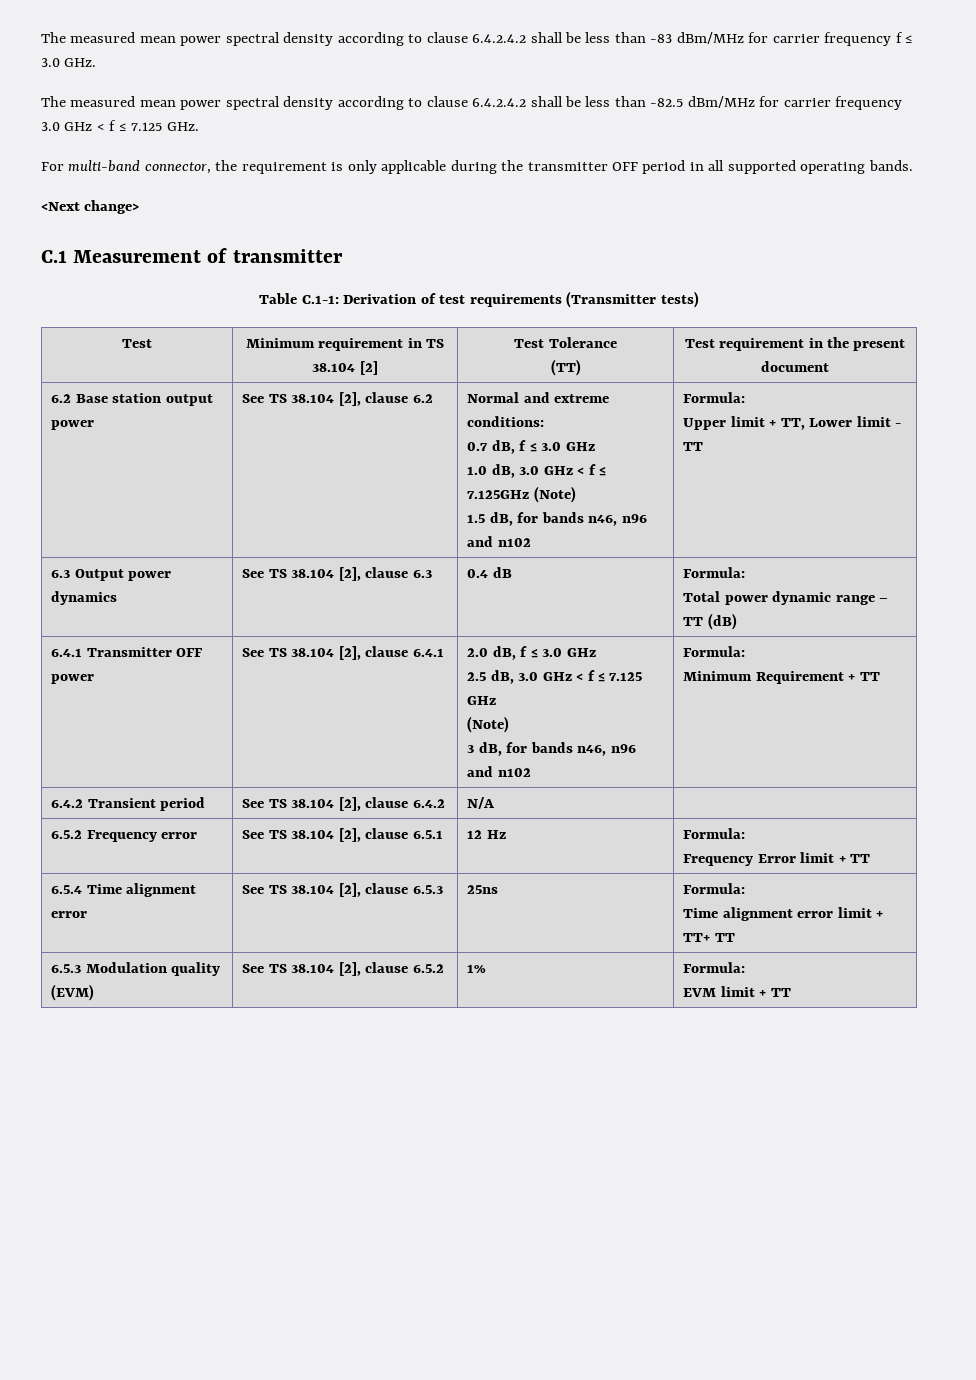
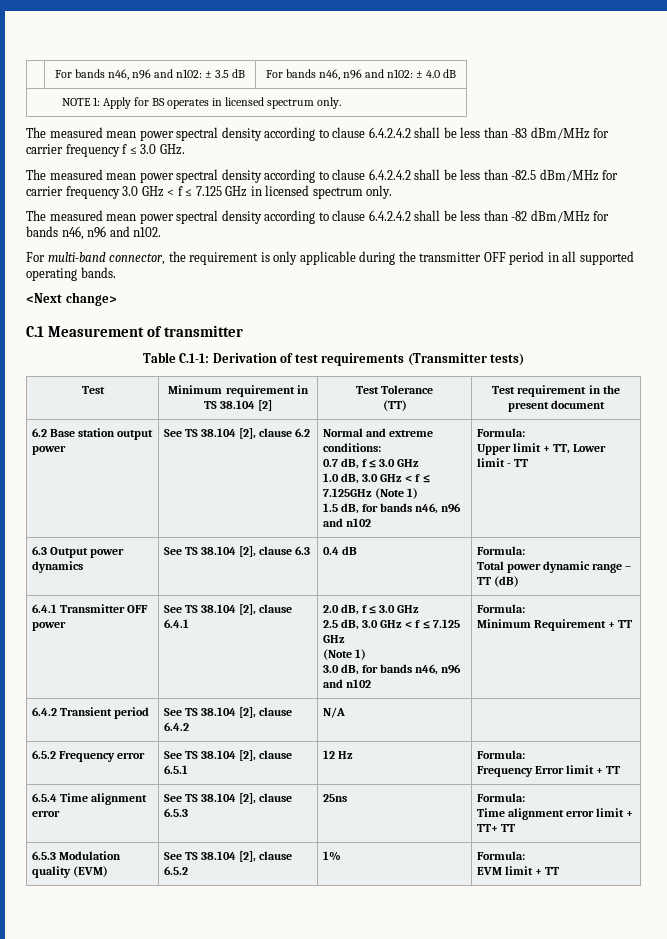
(41, 37) none -> [54,69,246,80] [265,69,457,80] [61,97,342,109] | For bands n46, n96 and n102: ± 3.5 dB | For bands n46, n96 and n102: ± 4.0 dB // NOTE 1: Apply for BS operates in licensed spectrum only. //
[166,122,199,131] GHz. -> [225,185,393,199] [26,210,610,224] [26,226,162,240] GHz in licensed spectrum only. // The measured mean power spectral density according to clause 6.4.2.4.2 shall be less than -82 dBm/MHz for bands n46, n96 and n102.
[533,486,576,503] (Note) -> [375,488,419,499] (Note 1)
[467,716,510,733] [467,745,475,753] (Note) // 3 -> [322,649,367,660] [322,665,339,673] (Note 1) // 3.0

